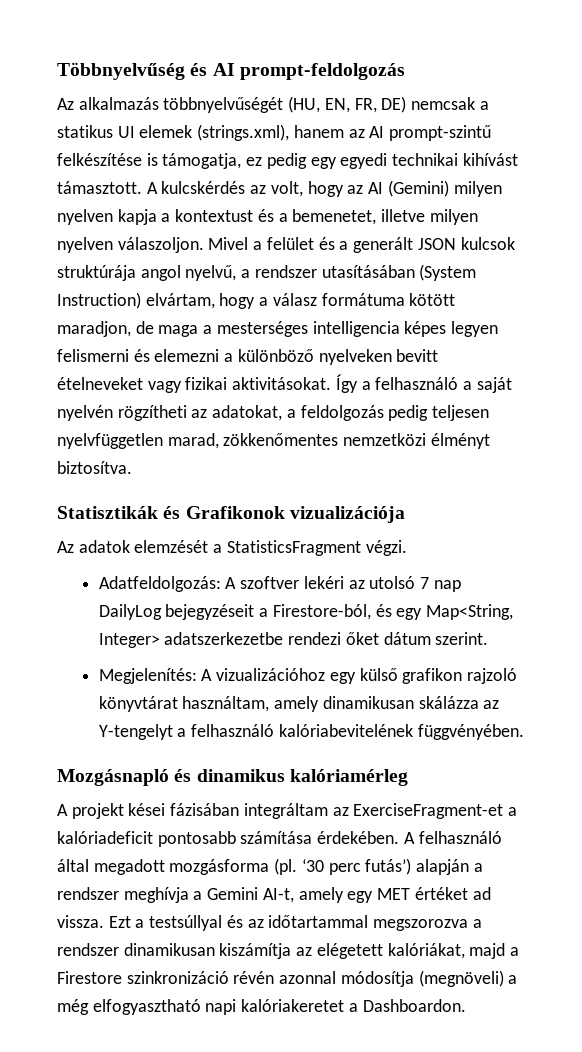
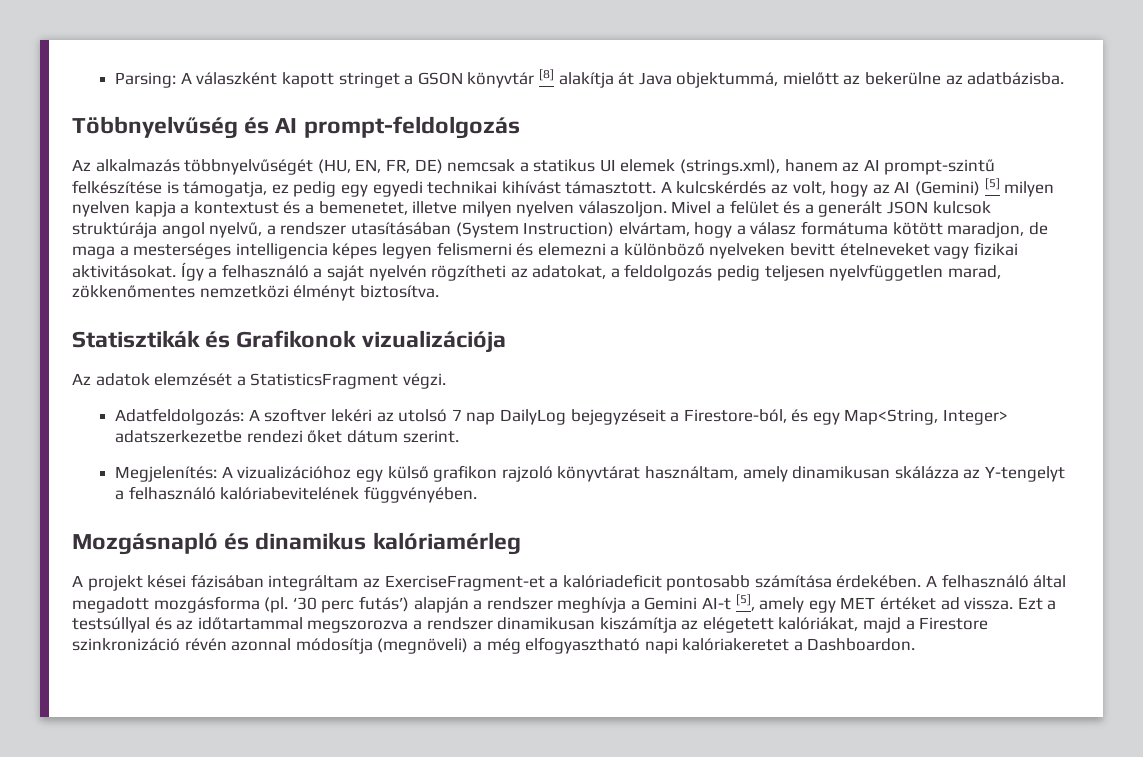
(57, 71) none -> [115,69,1065,88] Parsing: A válaszként kapott stringet a GSON könyvtár [8] alakítja át Java objektummá, mielőtt az bekerülne az adatbázisba. //
(449, 188) none -> [984,178,1000,190] [5]
[262,888,294,903] AI-t, -> [702,594,755,611] AI-t [5],

